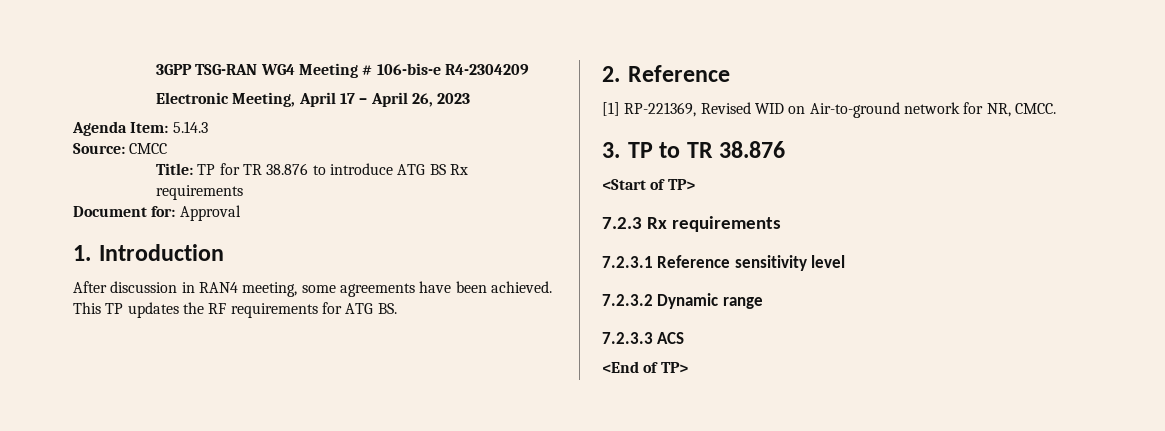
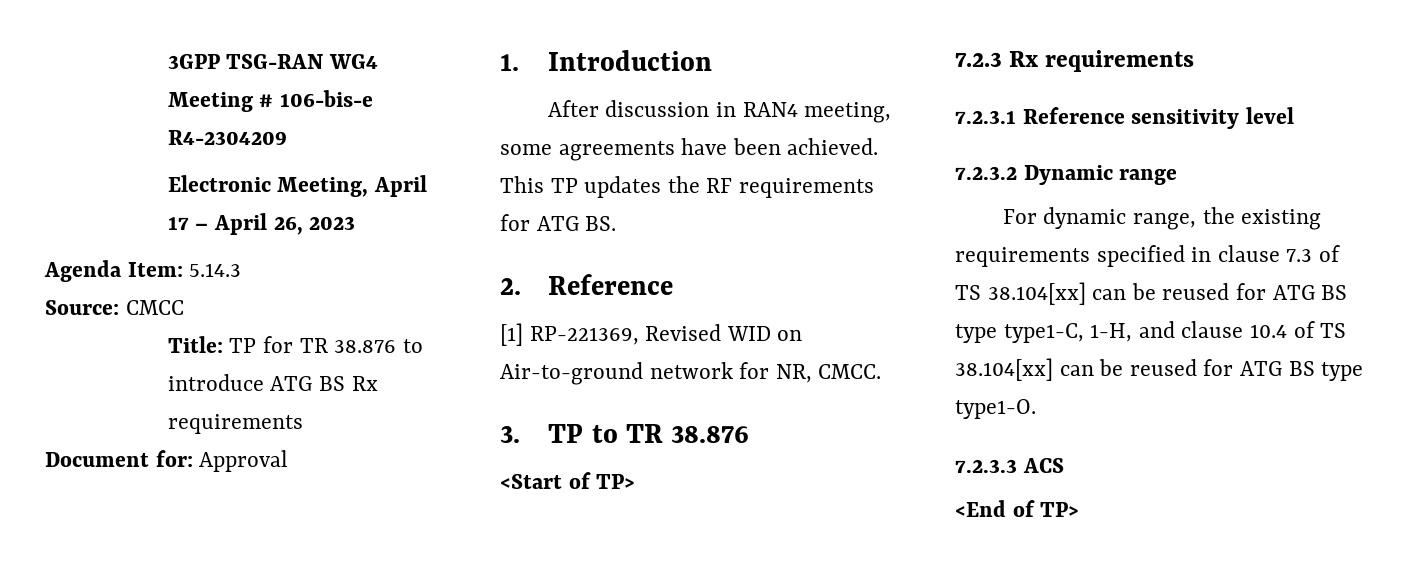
(763, 303) none -> [1002,207,1322,230] [955,245,1341,267] [955,282,1348,305] [955,321,1347,343] [955,358,1364,381] [955,399,1036,419] // For dynamic range, the existing requirements specified in clause 7.3 of TS 38.104[xx] can be reused for ATG BS type type1-C, 1-H, and clause 10.4 of TS 38.104[xx] can be reused for ATG BS type type1-O.

